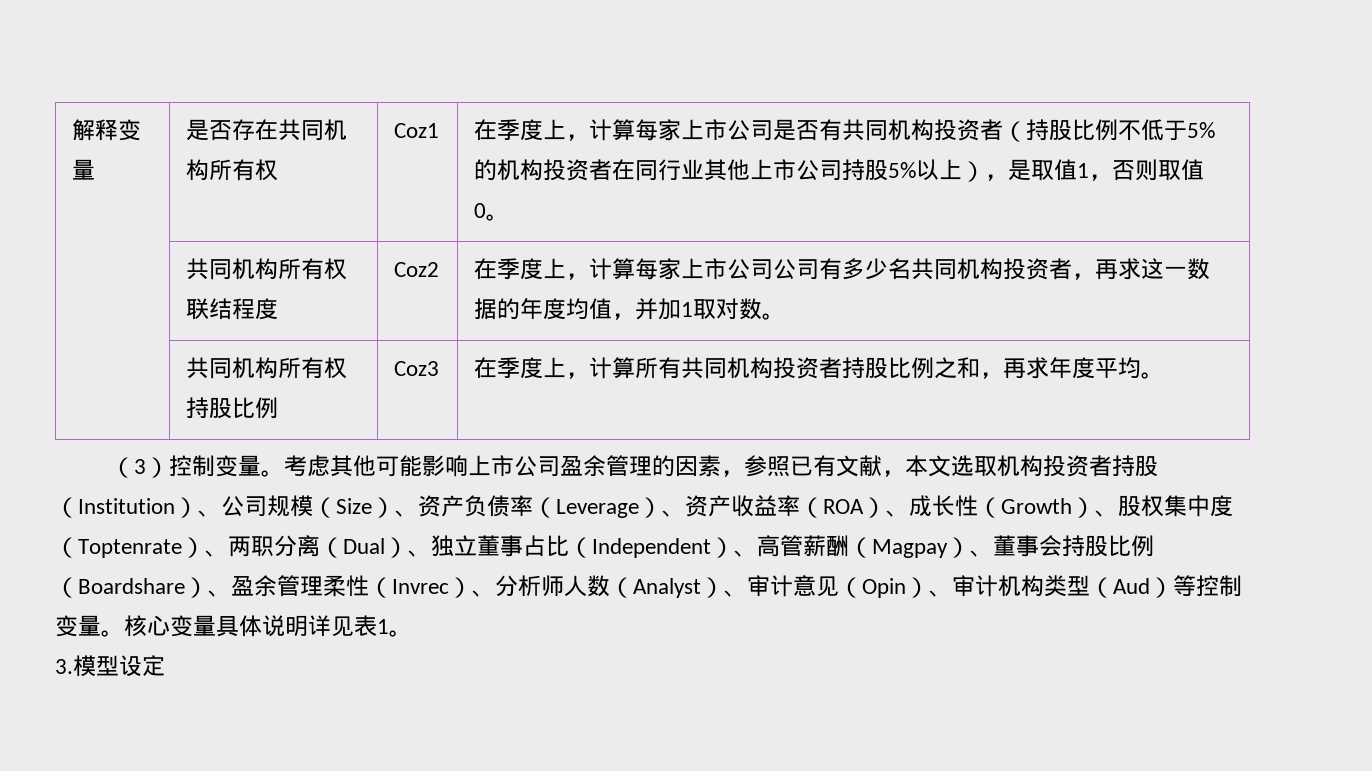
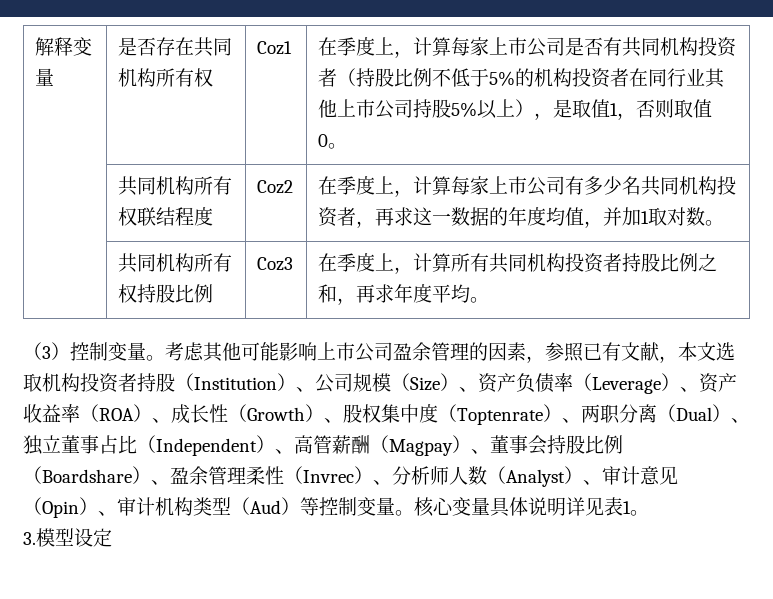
[773,259,820,280] 公司 -> (565, 185) none

